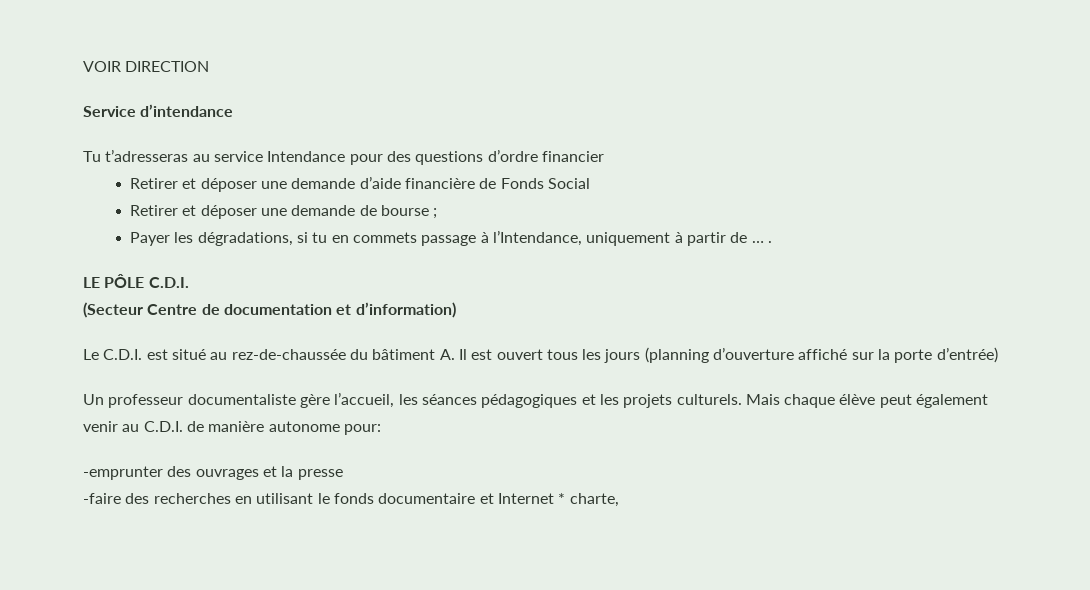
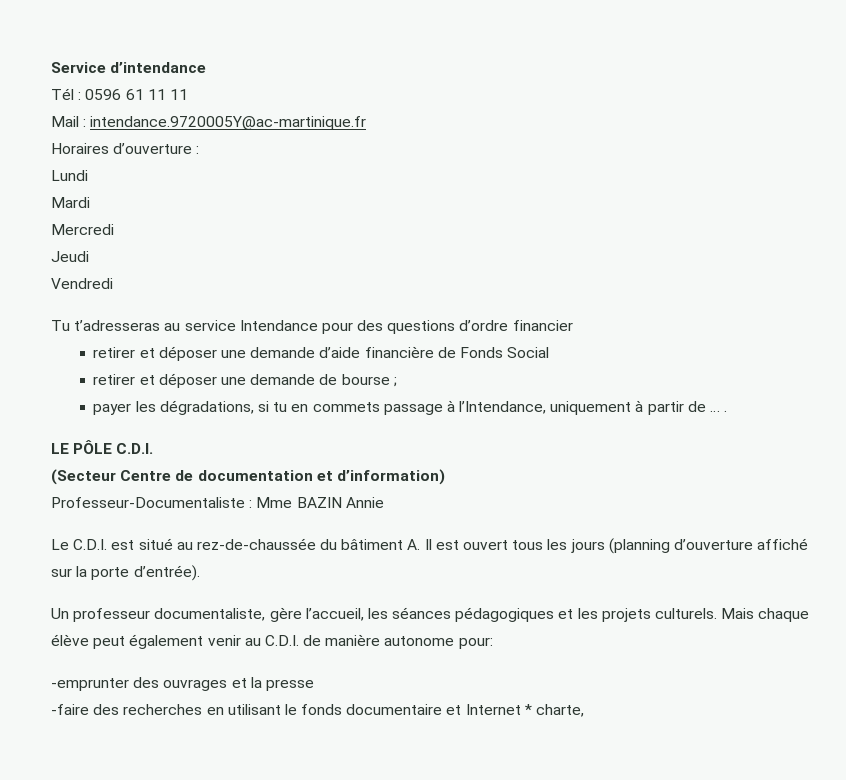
[83,61,210,72] VOIR DIRECTION // -> (51, 67) none
(234, 110) none -> [51,88,188,100] [51,116,367,130] [51,143,200,154] [51,170,88,181] [51,197,90,208] [51,224,114,235] [51,251,89,262] [51,278,113,289] // Tél : 0596 61 11 11 // Mail : intendance.9720005Y@ac-martinique.fr // Horaires d’ouverture : // Lundi // Mardi // Mercredi // Jeudi // Vendredi
[130,178,179,189] Retirer -> [93,347,136,358] retirer
[130,205,179,216] Retirer -> [93,374,136,385] retirer
[130,232,171,246] Payer -> [93,403,132,415] payer
(456, 310) none -> [51,497,384,508] // Professeur-Documentaliste : Mme BAZIN Annie
[936,347,998,363] d’entrée) -> [133,565,200,581] d’entrée).
[187,394,296,405] documentaliste -> [154,608,266,621] documentaliste,

